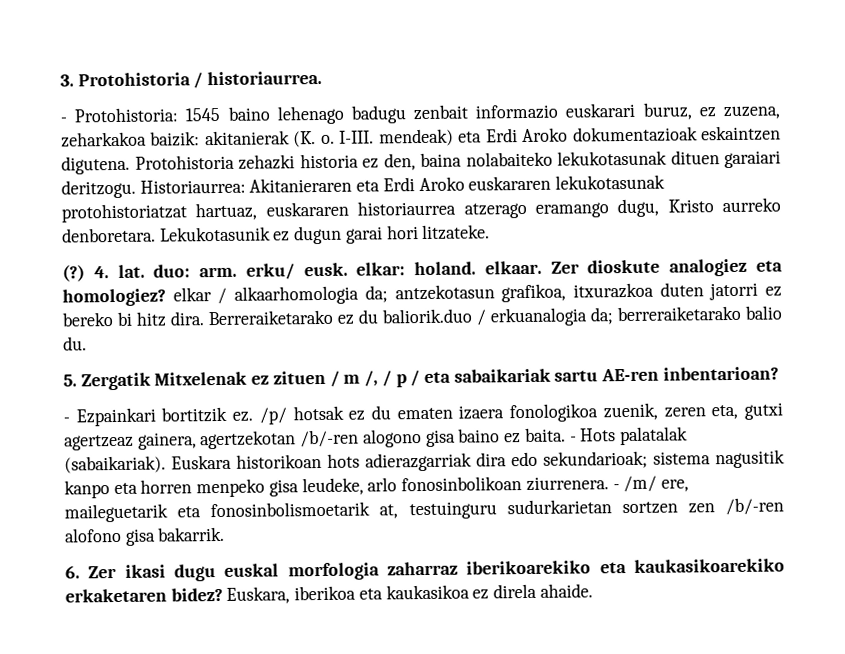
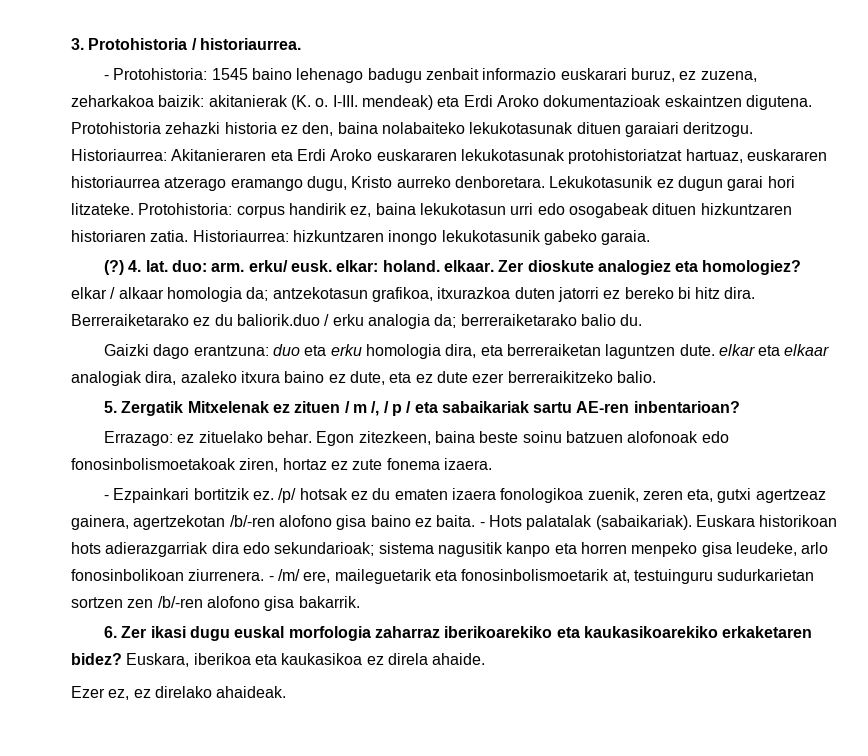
(491, 232) none -> [138,203,792,218] [71,230,651,245] Protohistoria: corpus handirik ez, baina lekukotasun urri edo osogabeak dituen hizkuntzaren historiaren zatia. Historiaurrea: hizkuntzaren inongo lekukotasunik gabeko garaia.
[234,285,360,305] alkaarhomologia -> [118,287,242,302] alkaar homologia
[490,307,587,327] erkuanalogia -> [332,314,430,329] erku analogia
(87, 343) none -> [103,344,830,359] [71,371,656,386] // Gaizki dago erantzuna: duo eta erku homologia dira, eta berreraiketan laguntzen dute. elkar eta elkaar analogiak dira, azaleko itxura baino ez dute, eta ez dute ezer berreraikitzeko balio.
(779, 373) none -> [103,431,729,446] [71,458,492,472] // Errazago: ez zituelako behar. Egon zitezkeen, baina beste soinu batzuen alofonoak edo fonosinbolismoetakoak ziren, hortaz ez zute fonema izaera.
[361,429,422,448] alogono -> [278,515,332,527] alofono
(593, 590) none -> [71,686,287,700] // Ezer ez, ez direlako ahaideak.

